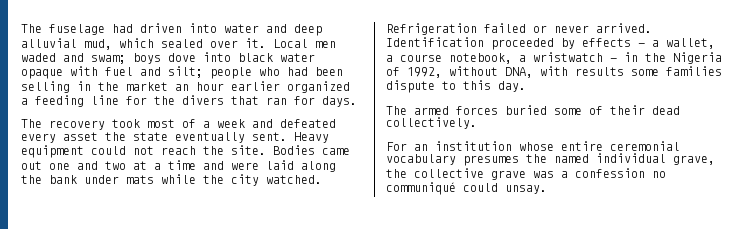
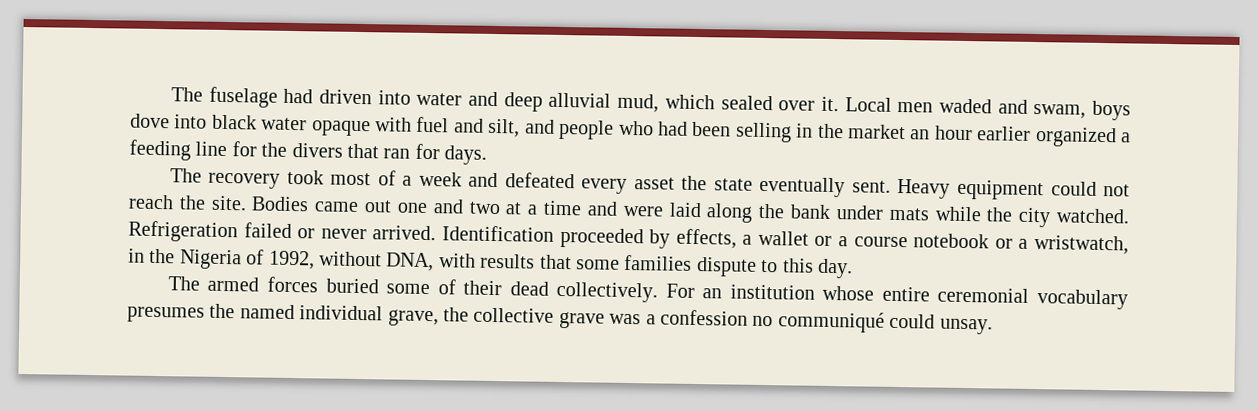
[91,55,126,64] swam; -> [1033,103,1087,119] swam,
[168,66,203,78] silt; -> [488,118,555,138] silt, and
[582,38,715,49] [386,52,617,64] effects — a wallet, a course notebook, a wristwatch — -> [675,228,1130,255] effects, a wallet or a course notebook or a wristwatch,
(624, 71) none -> [539,254,572,270] that
(477, 123) // -> (659, 292) none

